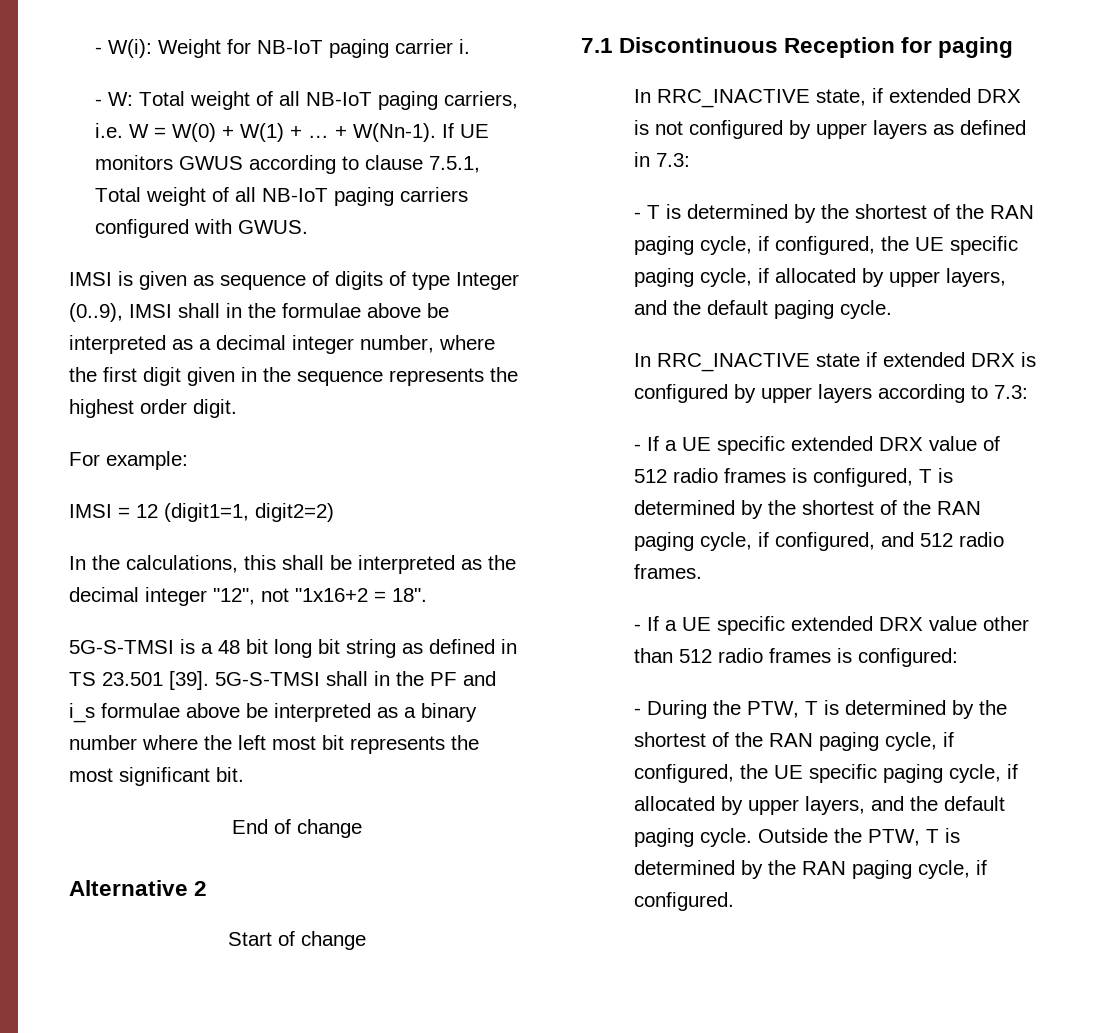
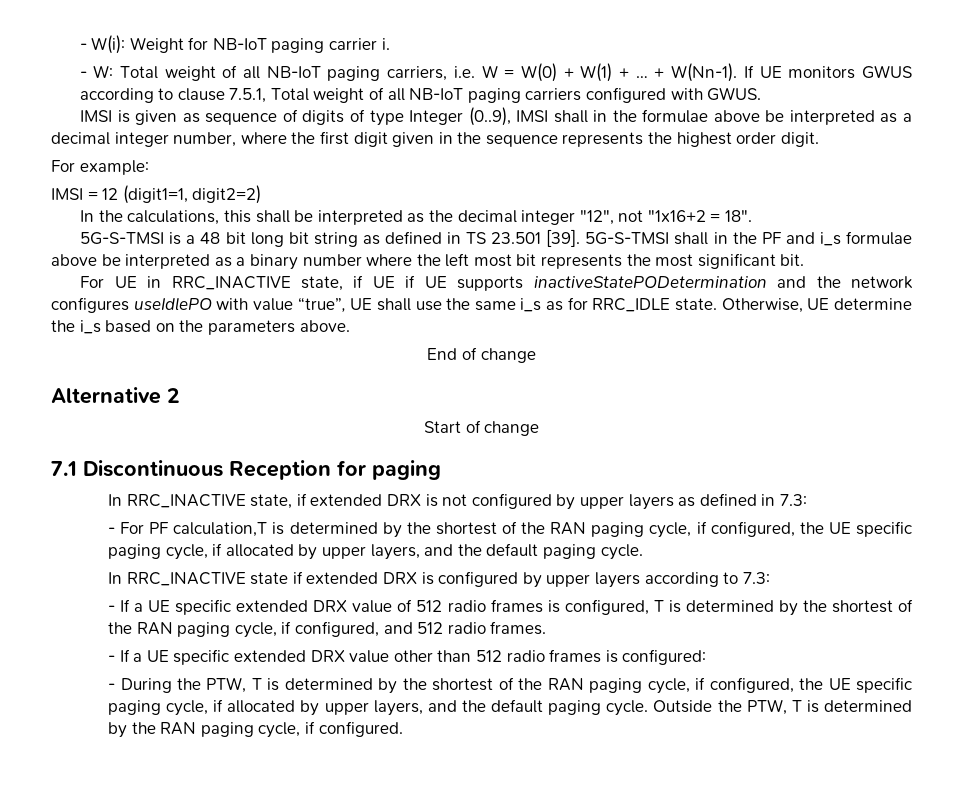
(244, 774) none -> [80,275,913,291] [51,297,912,313] [51,320,350,335] // For UE in RRC_INACTIVE state, if UE if UE supports inactiveStatePODetermination and the network configures useIdlePO with value “true”, UE shall use the same i_s as for RRC_IDLE state. Otherwise, UE determine the i_s based on the parameters above.
[646,205,660,219] T -> [120,522,268,537] For PF calculation,T

